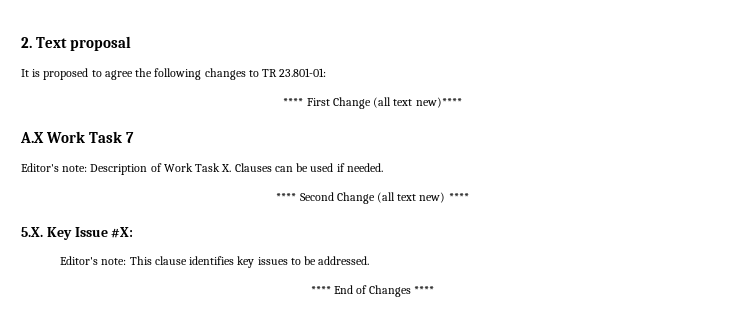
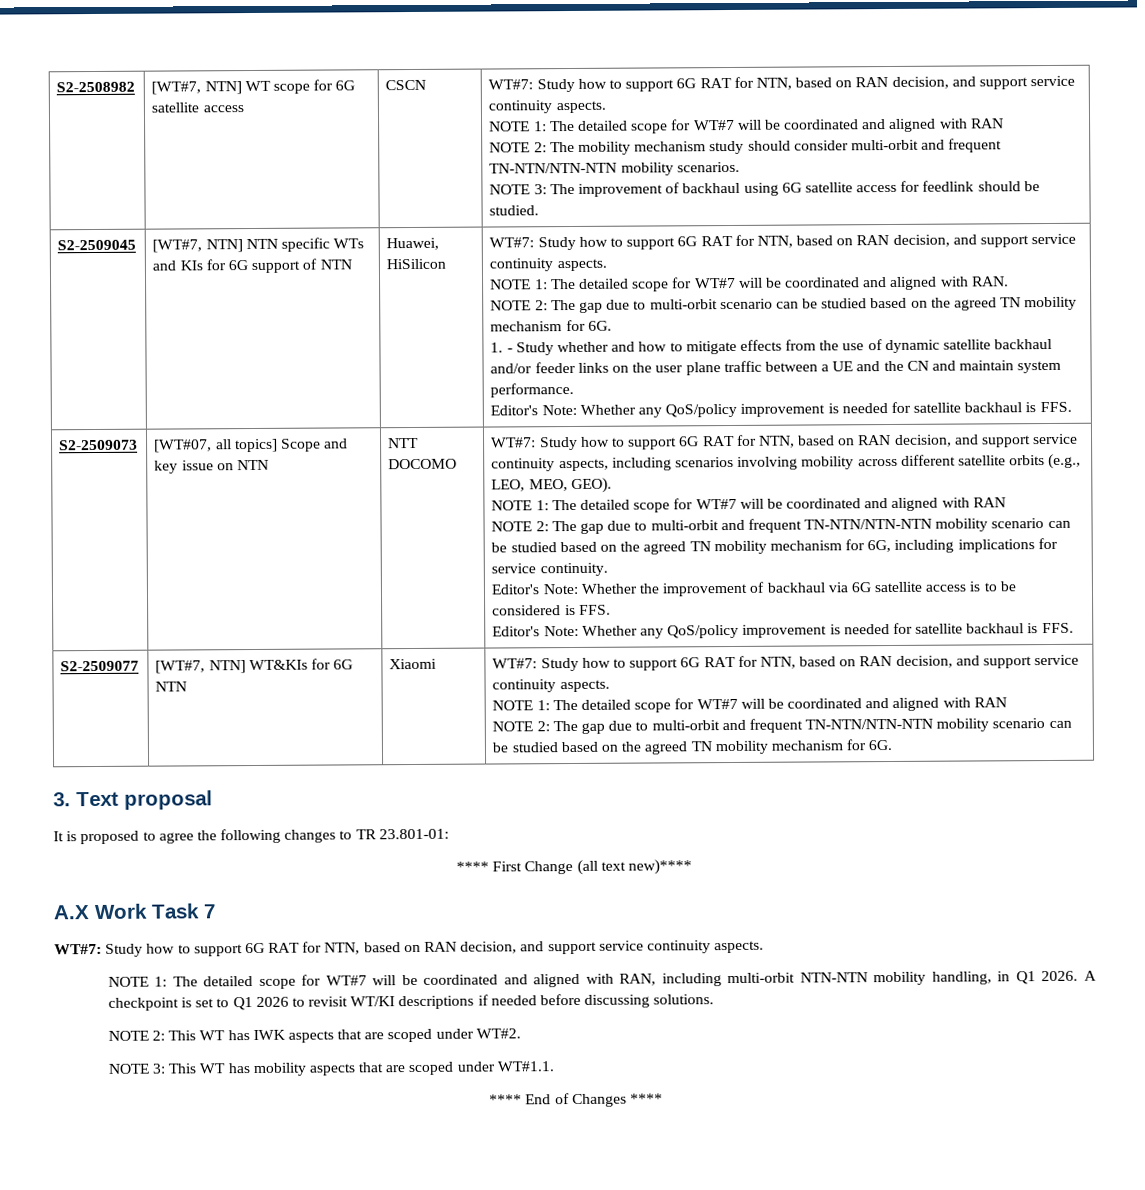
[21,37,32,48] 2. -> [56,81,136,93] [151,79,356,95] [151,102,244,113] [385,79,427,91] [488,75,1076,93] [488,100,606,114] [489,118,1004,134] [489,138,1003,155] [489,161,740,176] [489,180,1040,197] [489,205,540,216] [57,239,137,251] [152,237,365,253] [152,258,352,274] [386,237,440,251] [386,258,447,270] [489,233,1077,251] [489,258,607,272] [490,276,1009,292] [490,296,1078,313] [490,319,612,332] [490,338,1053,356] [490,360,1062,376] [490,382,575,398] [490,401,1072,418] [59,439,139,451] [154,438,349,453] [154,459,269,474] [388,437,420,449] [388,458,458,470] [491,433,1079,451] [491,453,1082,472] [491,477,612,494] [491,497,1006,513] [491,518,1071,534] [491,537,1058,555] [491,562,608,577] [491,581,1016,597] [492,604,611,616] [492,622,1074,639] [60,660,140,672] [155,658,354,674] [155,681,188,692] [389,658,438,670] [492,654,1080,672] [492,679,610,693] [492,697,1007,713] [492,718,1072,734] [492,739,893,755] [53,792,71,807] S2-2508982 | [WT#7, NTN] WT scope for 6G satellite access | CSCN | WT#7: Study how to support 6G RAT for NTN, based on RAN decision, and support service continuity aspects. // NOTE 1: The detailed scope for WT#7 will be coordinated and aligned with RAN // NOTE 2: The mobility mechanism study should consider multi-orbit and frequent TN-NTN/NTN-NTN mobility scenarios. // NOTE 3: The improvement of backhaul using 6G satellite access for feedlink should be studied. // S2-2509045 | [WT#7, NTN] NTN specific WTs and KIs for 6G support of NTN | Huawei, HiSilicon | WT#7: Study how to support 6G RAT for NTN, based on RAN decision, and support service continuity aspects. // NOTE 1: The detailed scope for WT#7 will be coordinated and aligned with RAN. // NOTE 2: The gap due to multi-orbit scenario can be studied based on the agreed TN mobility mechanism for 6G. // 1. - Study whether and how to mitigate effects from the use of dynamic satellite backhaul and/or feeder links on the user plane traffic between a UE and the CN and maintain system performance. // Editor's Note: Whether any QoS/policy improvement is needed for satellite backhaul is FFS. // S2-2509073 | [WT#07, all topics] Scope and key issue on NTN | NTT DOCOMO | WT#7: Study how to support 6G RAT for NTN, based on RAN decision, and support service continuity aspects, including scenarios involving mobility across different satellite orbits (e.g., LEO, MEO, GEO). // NOTE 1: The detailed scope for WT#7 will be coordinated and aligned with RAN // NOTE 2: The gap due to multi-orbit and frequent TN-NTN/NTN-NTN mobility scenario can be studied based on the agreed TN mobility mechanism for 6G, including implications for service continuity. // Editor's Note: Whether the improvement of backhaul via 6G satellite access is to be considered is FFS. // Editor's Note: Whether any QoS/policy improvement is needed for satellite backhaul is FFS. // S2-2509077 | [WT#7, NTN] WT&KIs for 6G NTN | Xiaomi | WT#7: Study how to support 6G RAT for NTN, based on RAN decision, and support service continuity aspects. // NOTE 1: The detailed scope for WT#7 will be coordinated and aligned with RAN // NOTE 2: The gap due to multi-orbit and frequent TN-NTN/NTN-NTN mobility scenario can be studied based on the agreed TN mobility mechanism for 6G. // 3.
[21,163,383,175] [276,192,469,204] [21,227,134,240] [60,256,370,268] Editor's note: Description of Work Task X. Clauses can be used if needed. // **** Second Change (all text new) **** // 5.X. Key Issue #X: // Editor's note: This clause identifies key issues to be addressed. -> [54,940,765,957] [107,970,1097,989] [107,993,715,1011] [107,1028,521,1043] [107,1061,554,1077] WT#7: Study how to support 6G RAT for NTN, based on RAN decision, and support service continuity aspects. // NOTE 1: The detailed scope for WT#7 will be coordinated and aligned with RAN, including multi-orbit NTN-NTN mobility handling, in Q1 2026. A checkpoint is set to Q1 2026 to revisit WT/KI descriptions if needed before discussing solutions. // NOTE 2: This WT has IWK aspects that are scoped under WT#2. // NOTE 3: This WT has mobility aspects that are scoped under WT#1.1.

